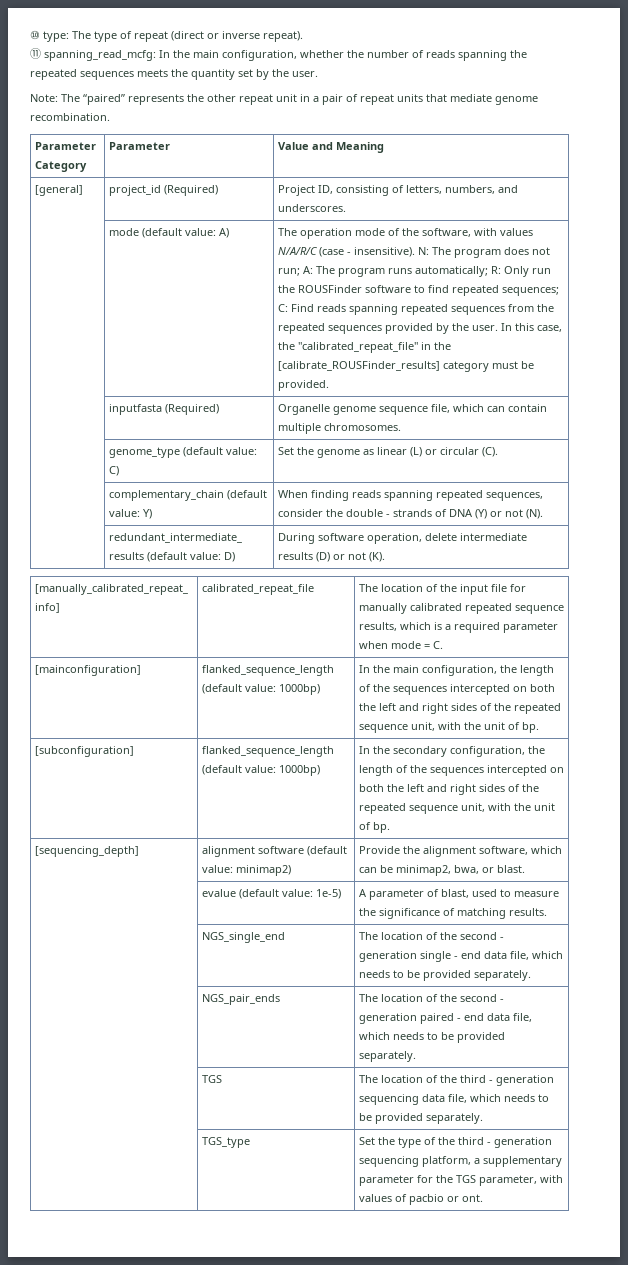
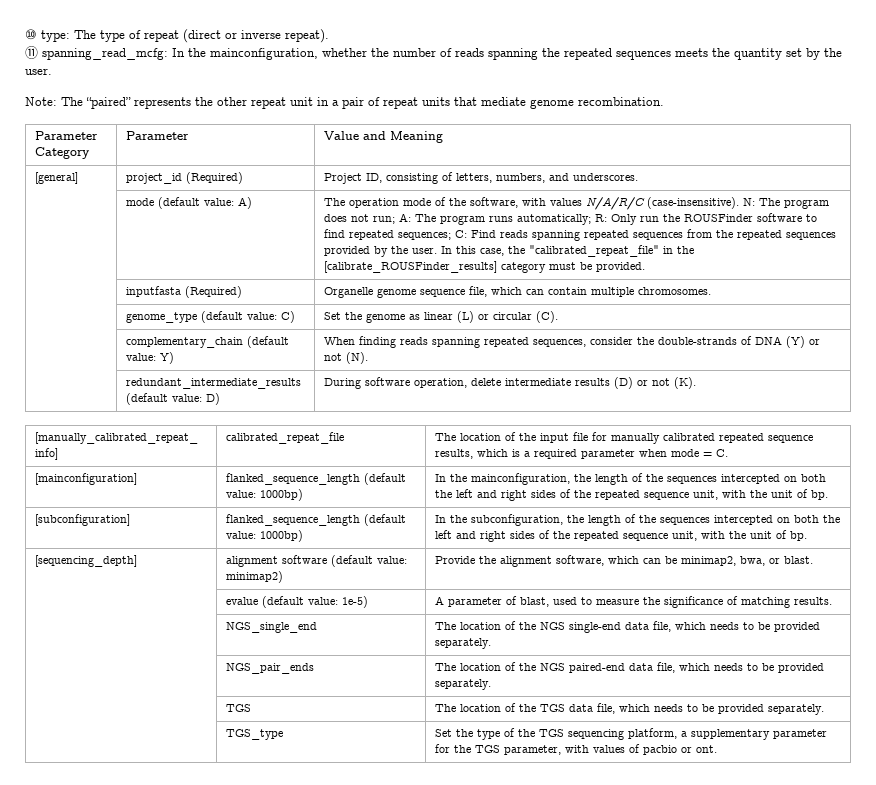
[193,50,297,61] main configuration, -> [210,48,318,60] mainconfiguration,
[318,247,415,257] (case - insensitive). -> [646,197,739,209] (case-insensitive).
[345,509,432,517] double - strands -> [657,337,737,345] double-strands
[392,665,497,676] main configuration, -> [470,473,570,485] mainconfiguration,
[392,746,525,757] secondary configuration, -> [470,514,563,526] subconfiguration,
[459,932,504,940] [358,951,481,962] second - generation single - end -> [539,622,621,633] NGS single-end
[459,994,504,1002] [358,1013,484,1024] second - generation paired - end -> [539,663,625,673] NGS paired-end
[459,1075,554,1086] [358,1094,419,1105] third - generation sequencing -> [539,704,565,712] TGS
[457,1137,552,1148] third - generation -> [538,729,564,737] TGS

